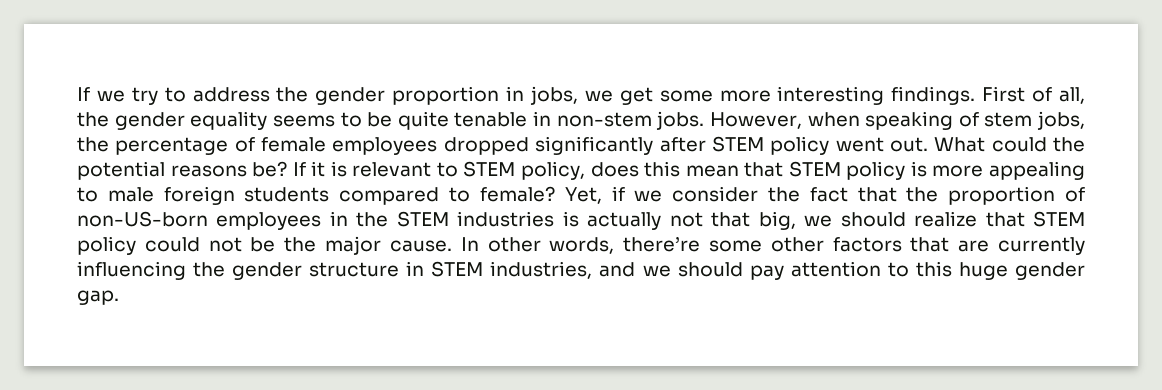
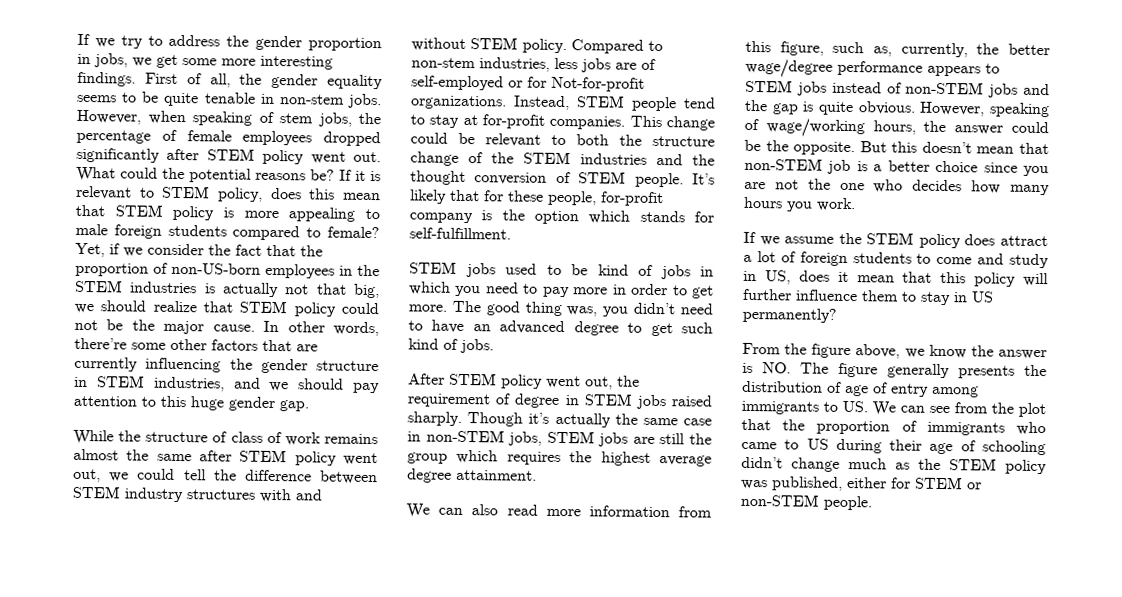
(119, 297) none -> [73,429,378,446] [73,448,378,466] [73,468,378,485] [72,485,322,503] [411,37,663,54] [411,57,656,73] [411,75,645,92] [410,95,716,112] [410,114,715,131] [410,132,715,147] [410,151,715,166] [410,170,715,188] [409,189,664,207] [409,209,714,225] [409,227,511,240] [409,261,714,280] [409,281,714,299] [408,300,713,317] [408,319,713,337] [408,338,494,354] [408,372,640,390] [407,393,712,410] [407,411,712,428] [407,429,712,447] [407,449,712,467] [407,468,537,483] [406,503,712,518] [745,40,1050,58] [745,58,1000,78] [745,79,1050,98] [744,99,1050,118] [744,118,1049,138] [744,139,1049,156] [744,157,1049,177] [744,178,1050,196] [743,196,856,212] [743,231,1048,249] [743,251,1049,269] [743,270,1049,287] [742,288,994,306] [742,307,837,323] [742,342,1047,360] [742,362,1047,379] [742,380,979,398] [741,400,1046,418] [741,418,1046,436] [741,438,1046,456] [741,456,1047,475] [741,476,982,491] [740,493,872,511] // While the structure of class of work remains almost the same after STEM policy went out, we could tell the difference between STEM industry structures with and without STEM policy. Compared to non-stem industries, less jobs are of self-employed or for Not-for-profit organizations. Instead, STEM people tend to stay at for-profit companies. This change could be relevant to both the structure change of the STEM industries and the thought conversion of STEM people. It’s likely that for these people, for-profit company is the option which stands for self-fulfillment. // STEM jobs used to be kind of jobs in which you need to pay more in order to get more. The good thing was, you didn’t need to have an advanced degree to get such kind of jobs. // After STEM policy went out, the requirement of degree in STEM jobs raised sharply. Though it’s actually the same case in non-STEM jobs, STEM jobs are still the group which requires the highest average degree attainment. // We can also read more information from this figure, such as, currently, the better wage/degree performance appears to STEM jobs instead of non-STEM jobs and the gap is quite obvious. However, speaking of wage/working hours, the answer could be the opposite. But this doesn’t mean that non-STEM job is a better choice since you are not the one who decides how many hours you work. // If we assume the STEM policy does attract a lot of foreign students to come and study in US, does it mean that this policy will further influence them to stay in US permanently? // From the figure above, we know the answer is NO. The figure generally presents the distribution of age of entry among immigrants to US. We can see from the plot that the proportion of immigrants who came to US during their age of schooling didn’t change much as the STEM policy was published, either for STEM or non-STEM people.

